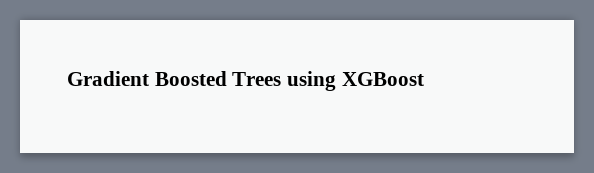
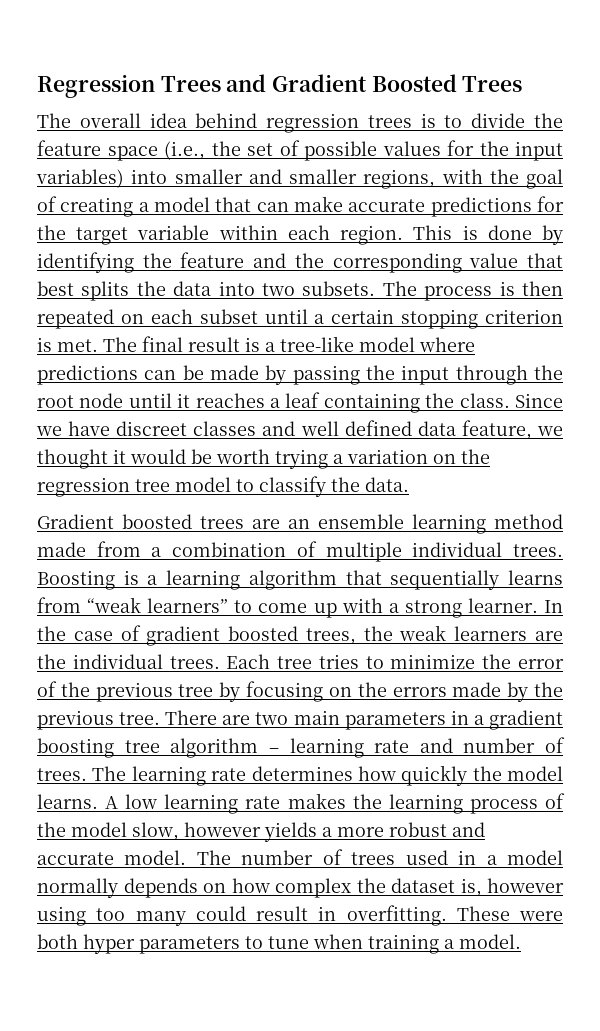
(67, 78) none -> [37,74,267,98] Regression Trees and
[287,71,424,91] using XGBoost -> [37,113,563,133] [37,140,563,161] [36,169,563,189] [37,196,564,217] [37,225,563,245] [37,252,563,273] [37,281,563,301] [37,309,563,329] [37,336,475,352] [37,365,563,385] [37,392,563,413] [36,420,563,440] [37,449,490,469] [37,476,409,497] [37,514,563,534] [37,541,563,562] [37,570,563,590] [37,597,564,618] [37,625,563,646] [37,654,564,669] [37,681,563,702] [37,710,563,730] [37,737,565,758] [37,765,563,786] [37,793,565,814] [37,822,485,842] [37,849,564,865] [37,878,564,898] [37,905,563,926] [37,934,521,954] // The overall idea behind regression trees is to divide the feature space (i.e., the set of possible values for the input variables) into smaller and smaller regions, with the goal of creating a model that can make accurate predictions for the target variable within each region. This is done by identifying the feature and the corresponding value that best splits the data into two subsets. The process is then repeated on each subset until a certain stopping criterion is met. The final result is a tree-like model where predictions can be made by passing the input through the root node until it reaches a leaf containing the class. Since we have discreet classes and well defined data feature, we thought it would be worth trying a variation on the regression tree model to classify the data. // Gradient boosted trees are an ensemble learning method made from a combination of multiple individual trees. Boosting is a learning algorithm that sequentially learns from “weak learners” to come up with a strong learner. In the case of gradient boosted trees, the weak learners are the individual trees. Each tree tries to minimize the error of the previous tree by focusing on the errors made by the previous tree. There are two main parameters in a gradient boosting tree algorithm – learning rate and number of trees. The learning rate determines how quickly the model learns. A low learning rate makes the learning process of the model slow, however yields a more robust and accurate model. The number of trees used in a model normally depends on how complex the dataset is, however using too many could result in overfitting. These were both hyper parameters to tune when training a model.

